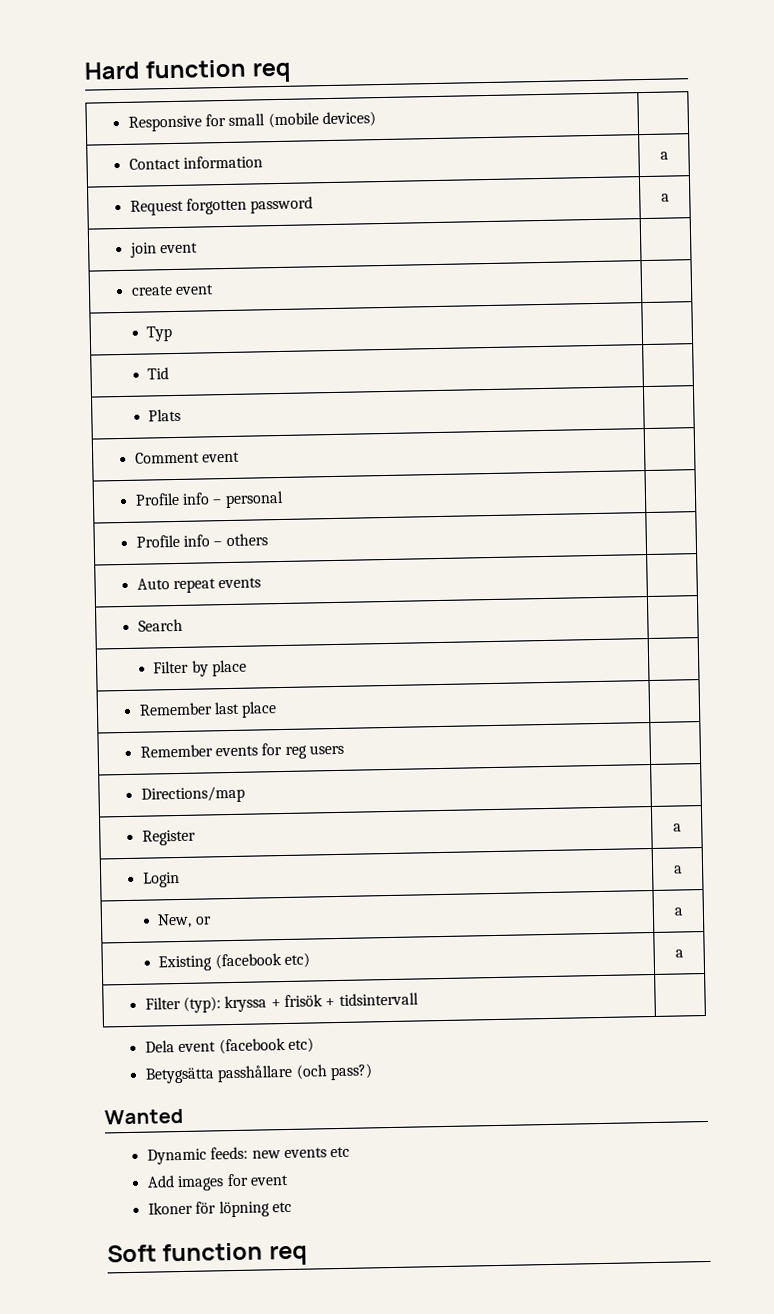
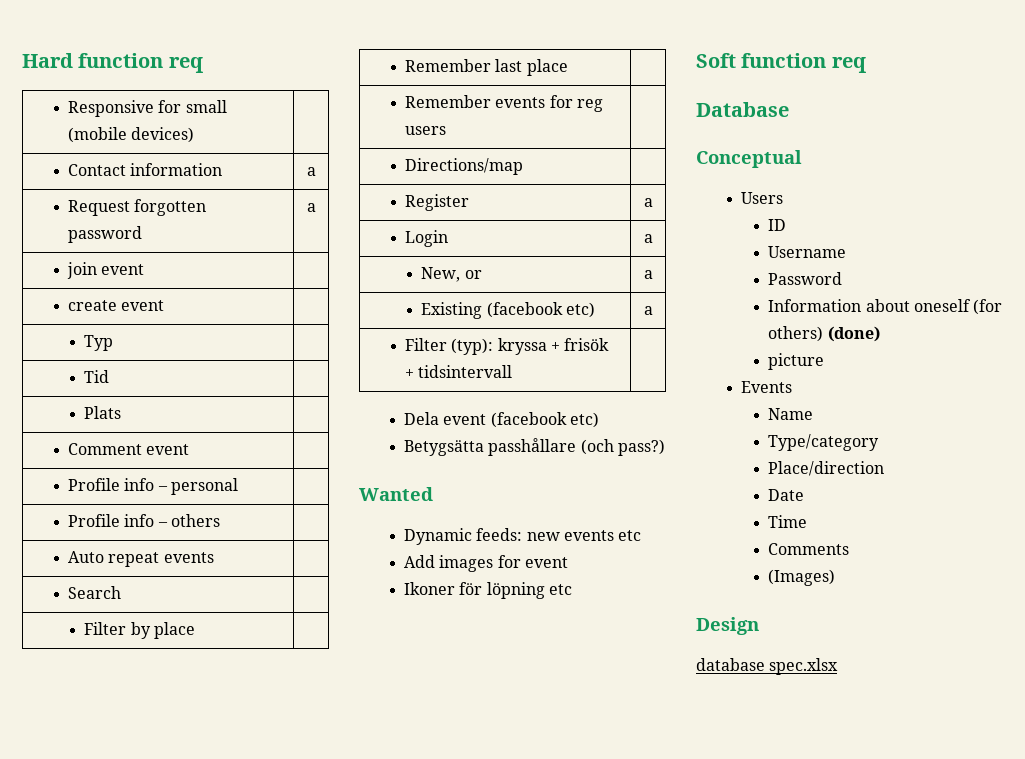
(308, 1255) none -> [696,102,789,117] [696,150,802,168] [740,192,783,204] [768,219,787,231] [768,246,847,258] [768,272,843,285] [768,299,1003,315] [768,326,880,342] [768,353,825,370] [740,381,792,393] [768,408,814,420] [768,434,880,451] [768,461,885,476] [768,489,805,501] [768,515,808,528] [768,543,850,555] [768,569,836,586] [696,617,759,635] [696,658,839,675] // Database // Conceptual // Users // ID // Username // Password // Information about oneself (for others) (done) // picture // Events // Name // Type/category // Place/direction // Date // Time // Comments // (Images) // Design // database spec.xlsx

